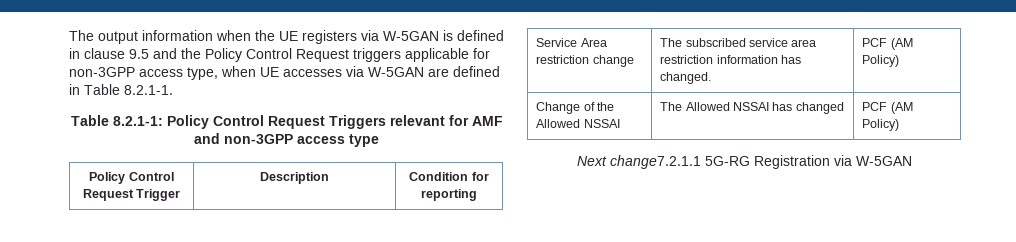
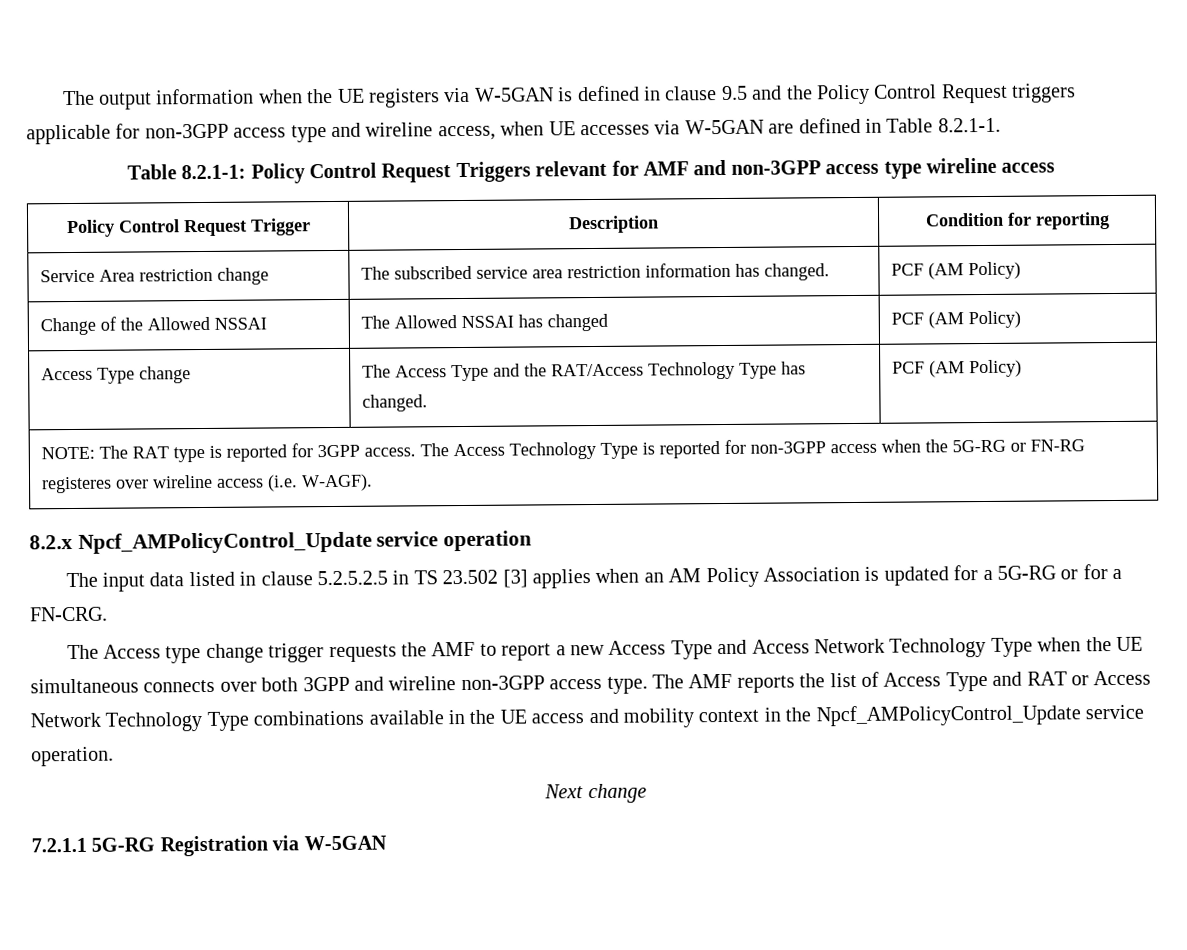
[187,67,218,80] type, -> [290,122,496,143] type and wireline access,
(379, 140) none -> [925,157,1056,174] wireline access
(900, 125) none -> [41,366,192,384] [362,361,807,382] [362,394,429,412] [892,359,1023,378] [41,439,1086,463] [42,473,374,494] [29,530,533,554] [65,564,1123,592] [29,606,108,622] [66,636,1143,664] [30,670,1152,694] [30,704,1144,732] [31,746,114,767] // Access Type change | The Access Type and the RAT/Access Technology Type has changed. | PCF (AM Policy) // NOTE: The RAT type is reported for 3GPP access. The Access Technology Type is reported for non-3GPP access when the 5G-RG or FN-RG registeres over wireline access (i.e. W-AGF). // 8.2.x Npcf_AMPolicyControl_Update service operation // The input data listed in clause 5.2.5.2.5 in TS 23.502 [3] applies when an AM Policy Association is updated for a 5G-RG or for a FN-CRG. // The Access type change trigger requests the AMF to report a new Access Type and Access Network Technology Type when the UE simultaneous connects over both 3GPP and wireline non-3GPP access type. The AMF reports the list of Access Type and RAT or Access Network Technology Type combinations available in the UE access and mobility context in the Npcf_AMPolicyControl_Update service operation.
[610,155,701,169] change7.2.1.1 -> [587,783,647,804] [31,837,87,853] change // 7.2.1.1

